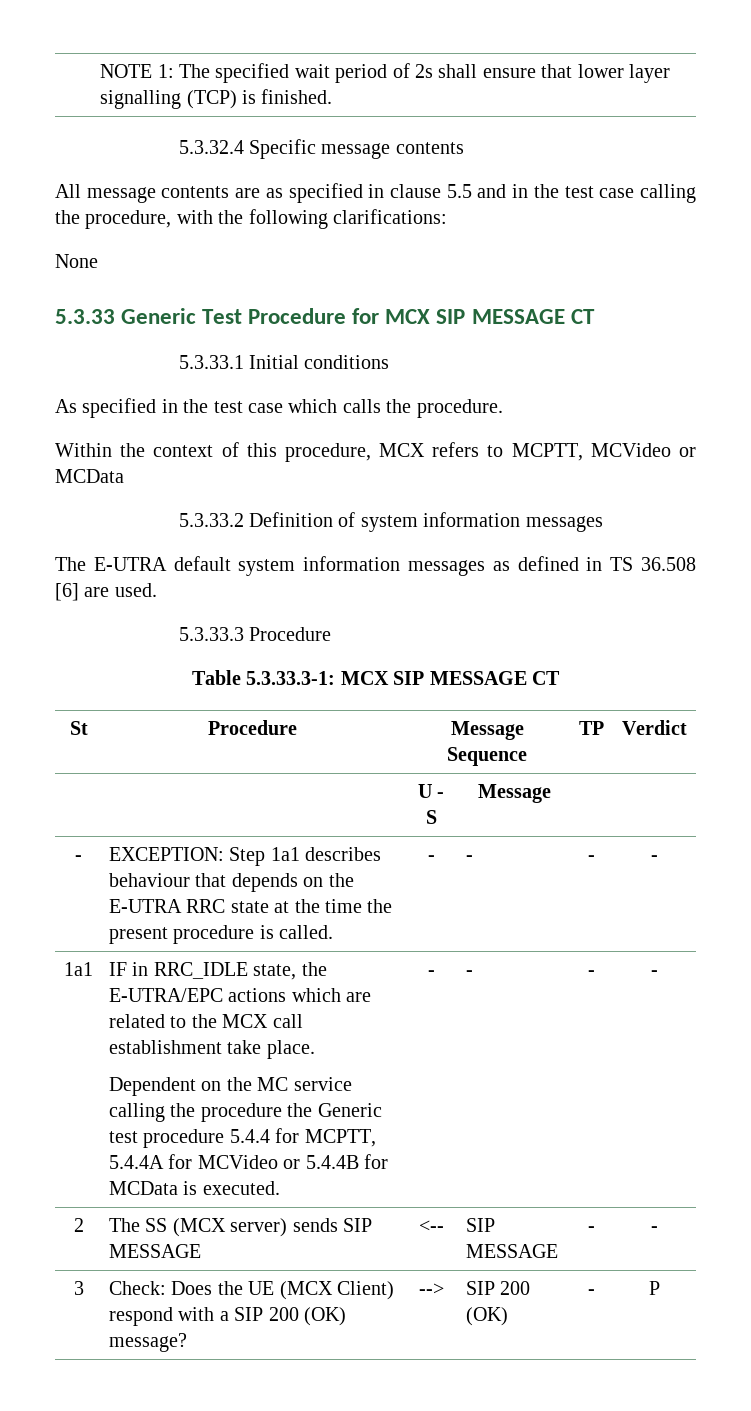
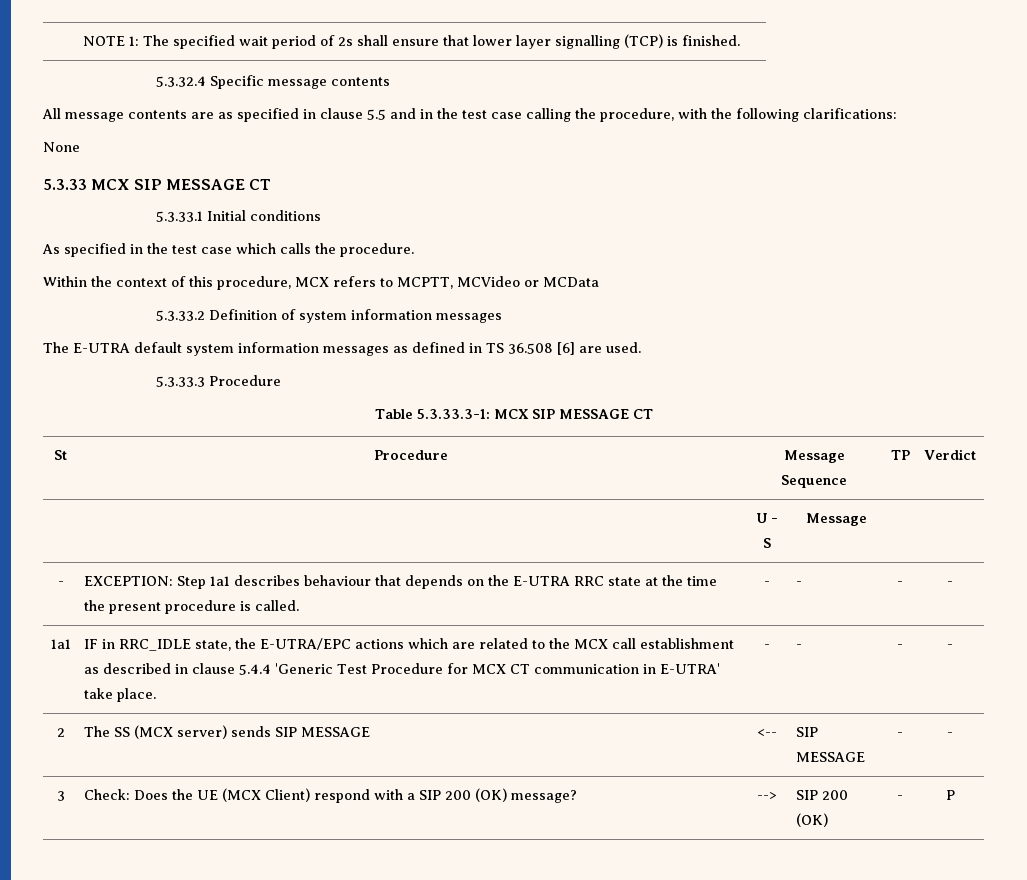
[121,308,380,324] Generic Test Procedure for -> (87, 184) none
[227,1040,315,1059] [109,1077,352,1096] [109,1103,382,1122] [109,1128,376,1148] [109,1154,389,1169] [109,1181,280,1195] take place. // Dependent on the MC service calling the procedure the Generic test procedure 5.4.4 for MCPTT, 5.4.4A for MCVideo or 5.4.4B for MCData is executed. -> [83,663,720,675] [83,688,156,702] as described in clause 5.4.4 'Generic Test Procedure for MCX CT communication in E-UTRA' take place.

